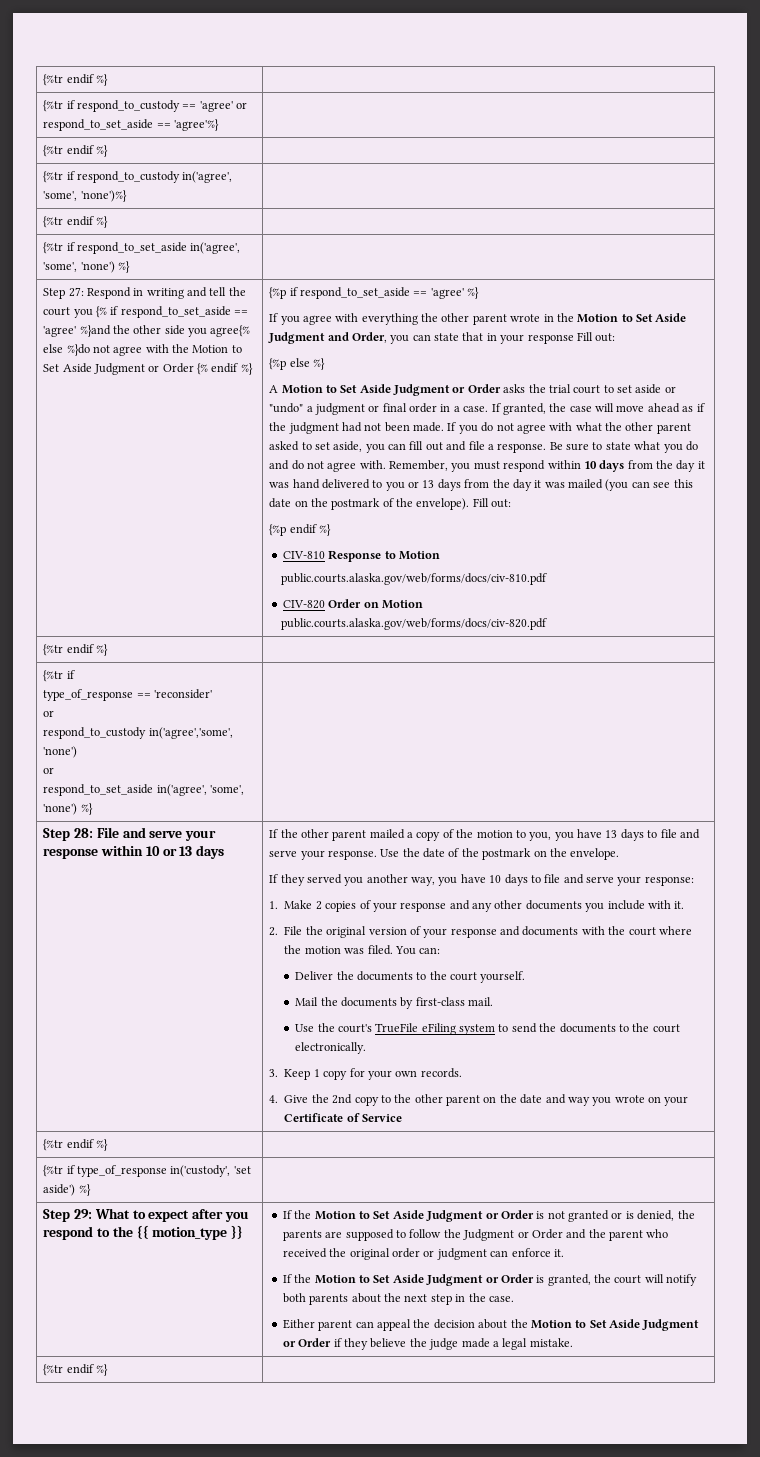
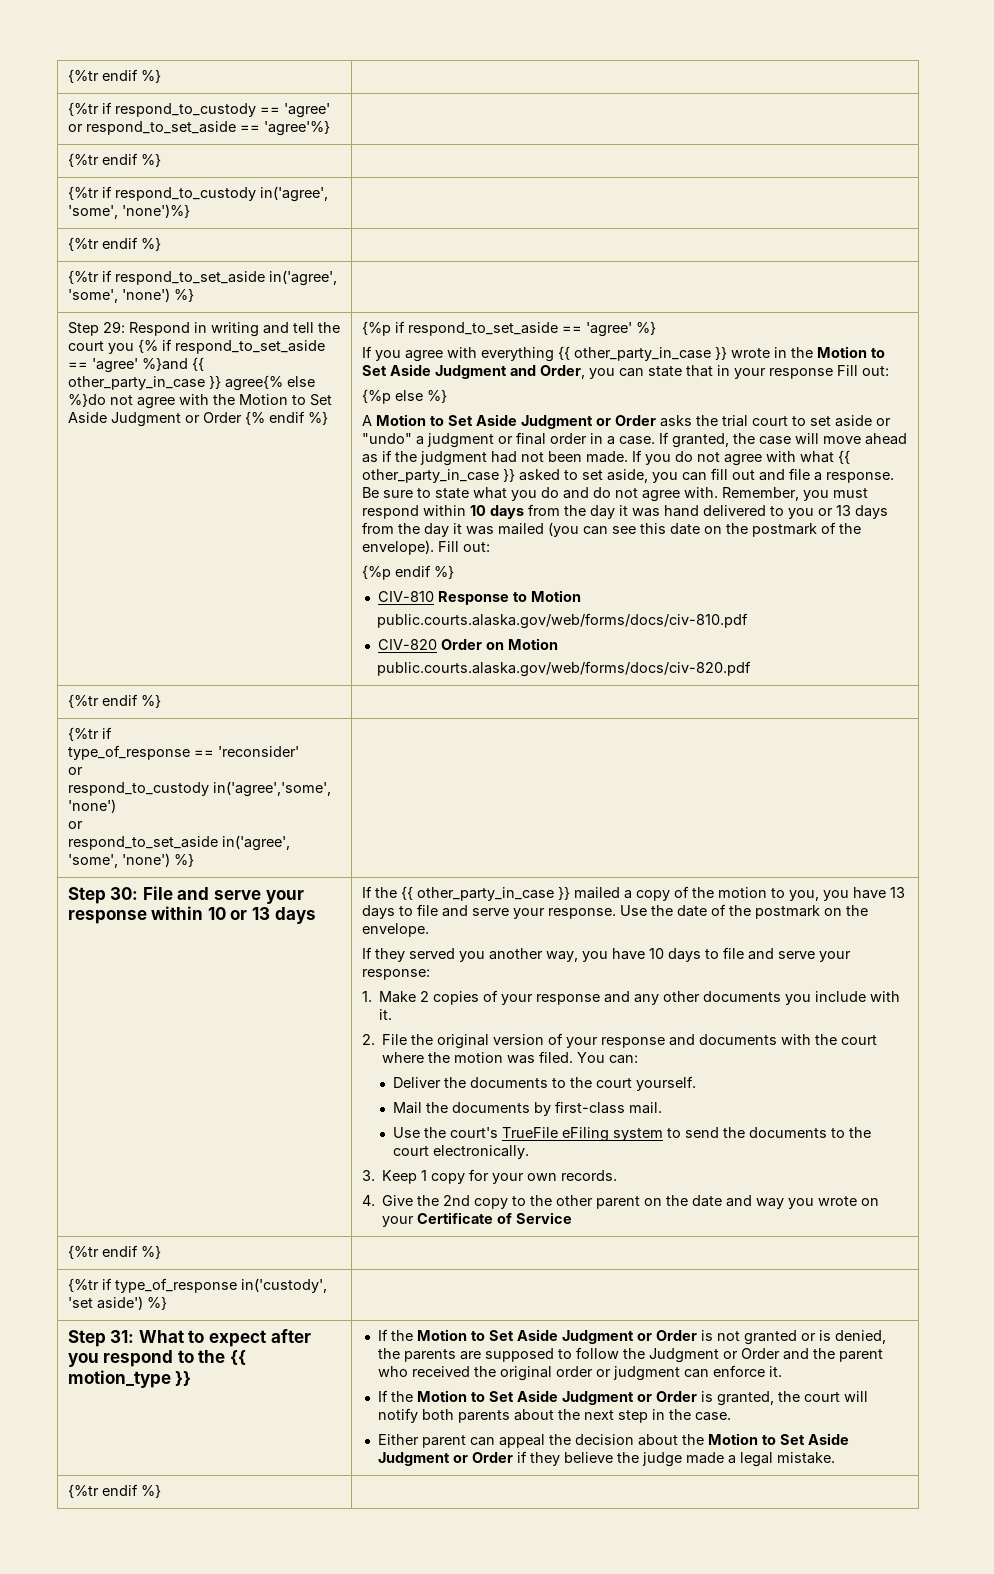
[68,287,84,297] 27: -> [102,321,125,333] 29:
[112,325,208,337] the other side you -> [191,357,204,371] [67,375,221,390] {{ other_party_in_case }}
[421,313,507,325] the other parent -> [557,346,727,361] {{ other_party_in_case }}
[605,422,691,434] the other parent -> [837,450,850,464] [361,468,515,483] {{ other_party_in_case }}
[73,828,93,838] 28: -> [110,887,139,900] 30:
[300,829,367,841] other parent -> [400,886,570,901] {{ other_party_in_case }}
[73,1209,92,1219] 29: -> [110,1330,135,1343] 31:

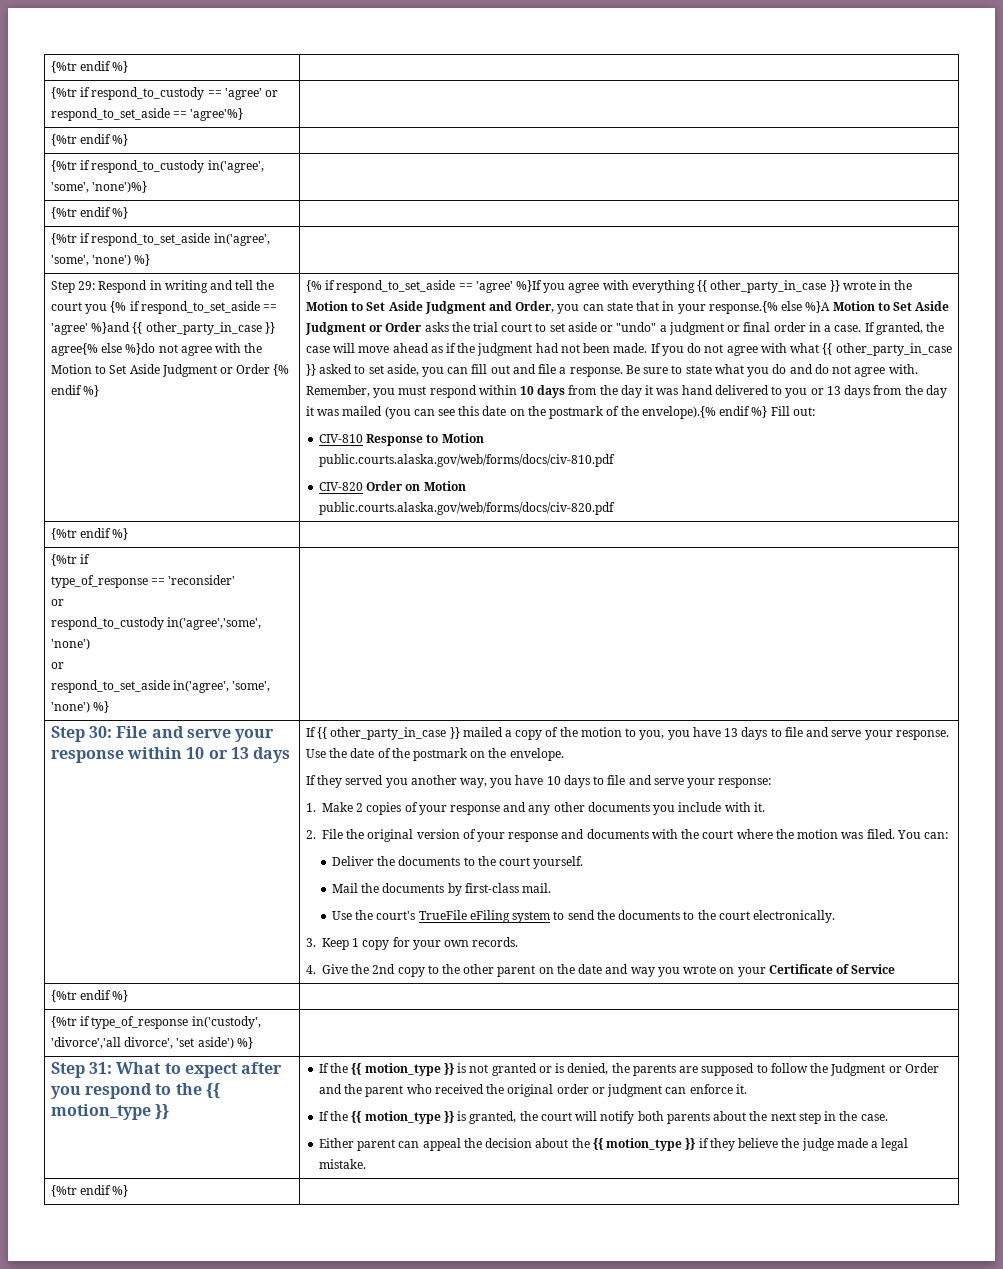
[361,321,656,337] [361,346,372,358] {%p if respond_to_set_aside == 'agree' %} // If -> [305,280,543,293] {% if respond_to_set_aside == 'agree' %}If
[768,365,889,379] [361,389,447,404] [361,415,372,426] response Fill out: // {%p else %} // A -> [708,301,831,314] response.{% else %}A
[361,540,490,555] [361,565,454,580] envelope). Fill out: // {%p endif %} -> [641,406,815,419] envelope).{% endif %} Fill out:
[374,887,397,898] the -> (316, 732) none
(327, 1285) none -> [50,1037,174,1049] 'divorce','all divorce',
[416,1329,697,1344] Motion to Set Aside Judgment or Order -> [351,1063,454,1076] {{ motion_type }}
[416,1390,697,1405] Motion to Set Aside Judgment or Order -> [351,1111,454,1124] {{ motion_type }}
[707,1433,849,1445] [377,1452,513,1466] Motion to Set Aside Judgment or Order -> [592,1138,696,1151] {{ motion_type }}

